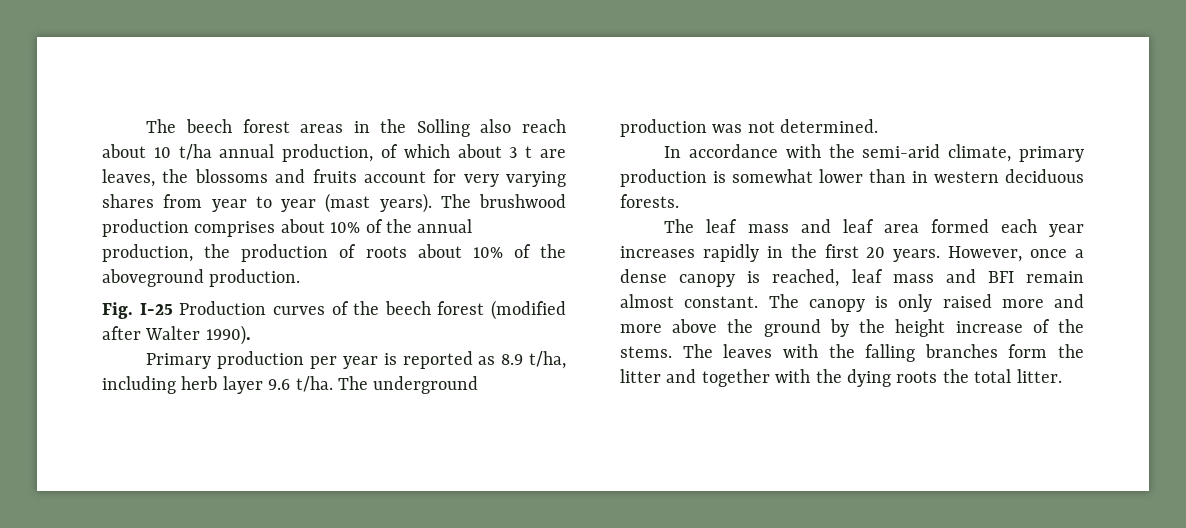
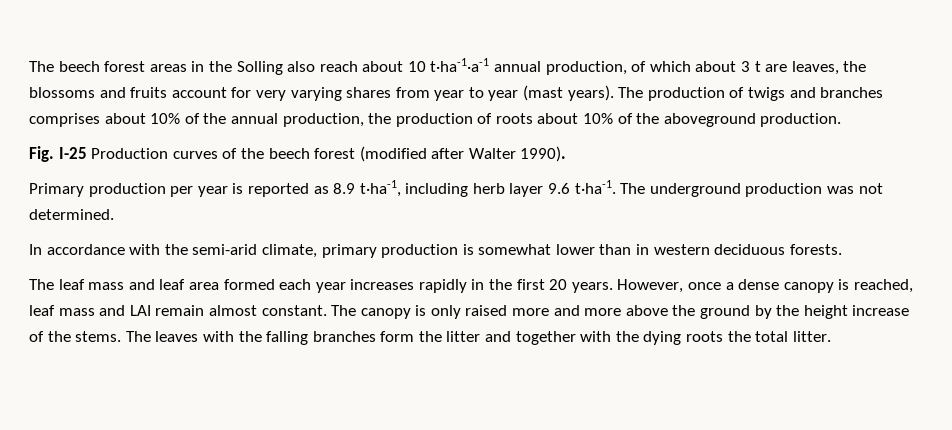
[178,144,212,160] t/ha -> [430,58,490,72] t·ha-1·a-1
[479,194,566,208] [102,219,189,237] brushwood production -> [647,87,884,101] production of twigs and branches
[529,351,566,369] t/ha, -> [359,180,401,197] t·ha-1,
[295,376,333,392] t/ha. -> [574,180,616,194] t·ha-1.
[987,271,1014,283] BFI -> [129,305,151,316] LAI

